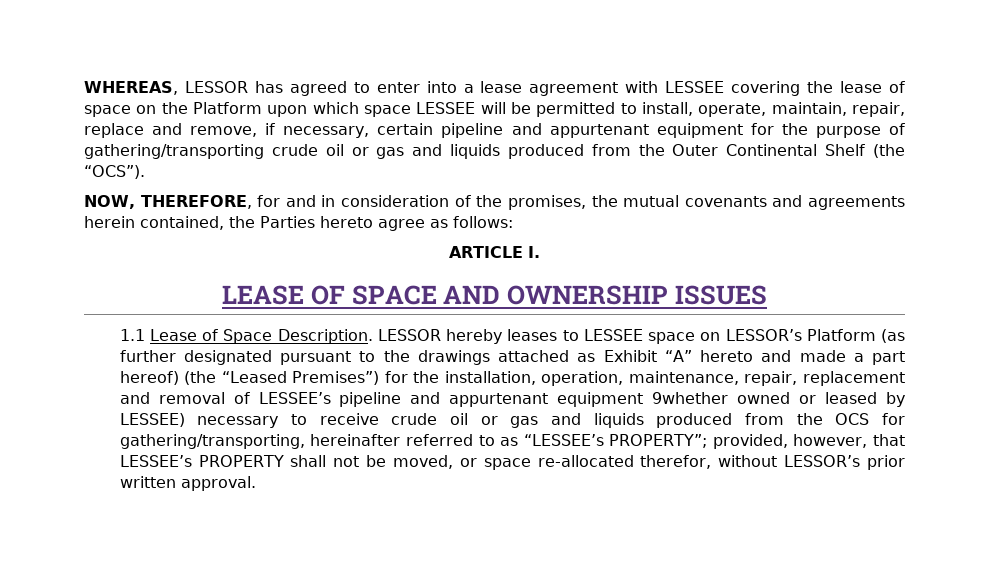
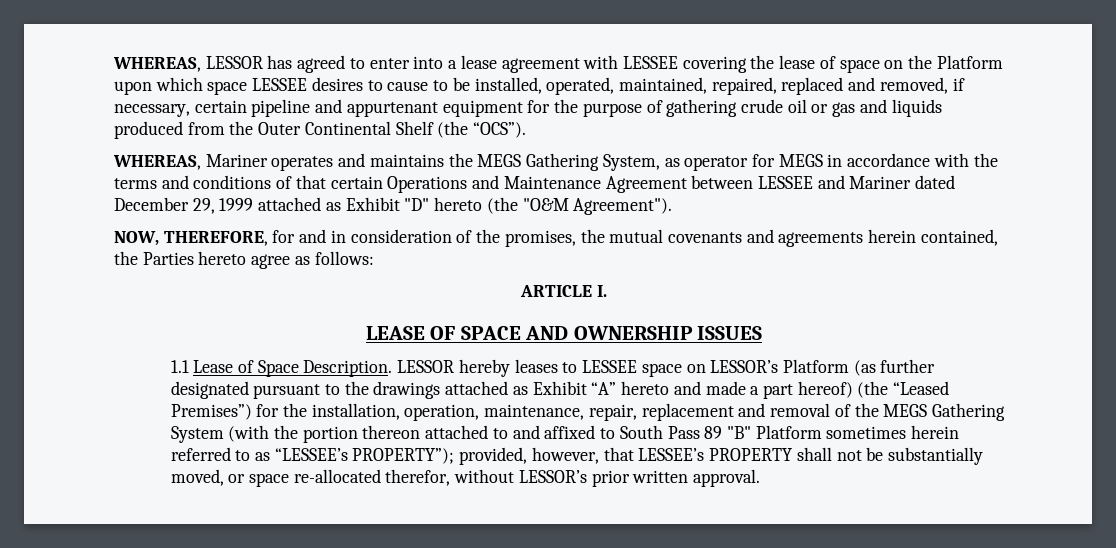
[480,102,906,117] [84,123,258,138] will be permitted to install, operate, maintain, repair, replace and remove, -> [311,77,948,95] desires to cause to be installed, operated, maintained, repaired, replaced and removed,
[84,144,264,159] gathering/transporting -> [666,99,738,117] gathering
(145, 172) none -> [113,153,998,171] [114,175,956,193] [114,197,673,215] // WHEREAS, Mariner operates and maintains the MEGS Gathering System, as operator for MEGS in accordance with the terms and conditions of that certain Operations and Maintenance Agreement between LESSEE and Mariner dated December 29, 1999 attached as Exhibit "D" hereto (the "O&M Agreement").
[258,392,906,407] [119,413,906,428] [119,434,401,449] LESSEE’s pipeline and appurtenant equipment 9whether owned or leased by LESSEE) necessary to receive crude oil or gas and liquids produced from the OCS for gathering/transporting, hereinafter -> [854,403,1006,421] [170,425,960,443] the MEGS Gathering System (with the portion thereon attached to and affixed to South Pass 89 "B" Platform sometimes herein
[609,434,708,448] PROPERTY”; -> [352,448,455,464] PROPERTY”);
(387, 461) none -> [888,447,984,465] substantially

